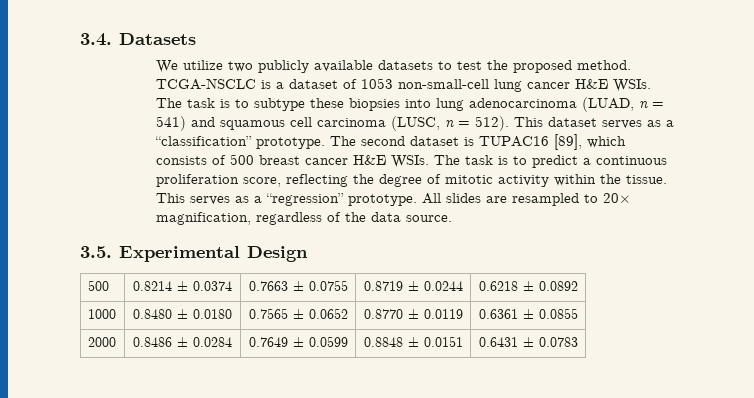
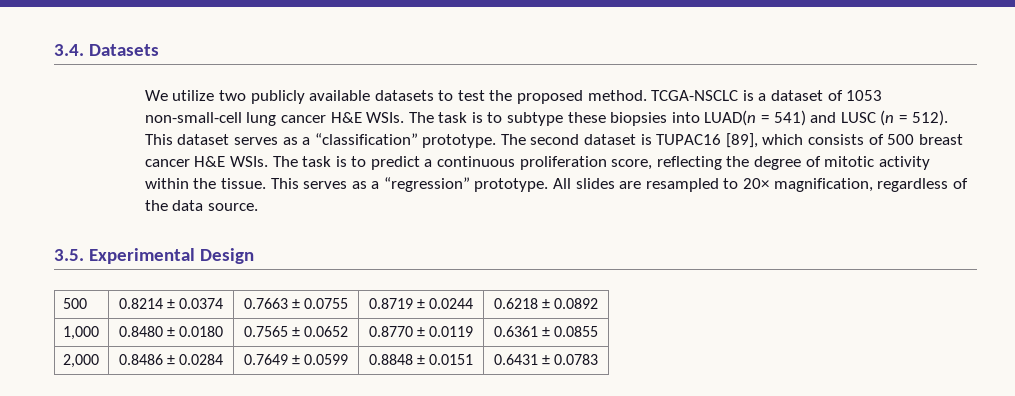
[435,97,664,112] [155,116,454,131] lung adenocarcinoma (LUAD, n = 541) and squamous cell carcinoma (LUSC, n -> [704,110,895,126] LUAD(n = 541) and LUSC (n
[87,309,116,319] 1000 -> [62,326,99,340] 1,000
[87,337,116,347] 2000 -> [62,354,99,368] 2,000

